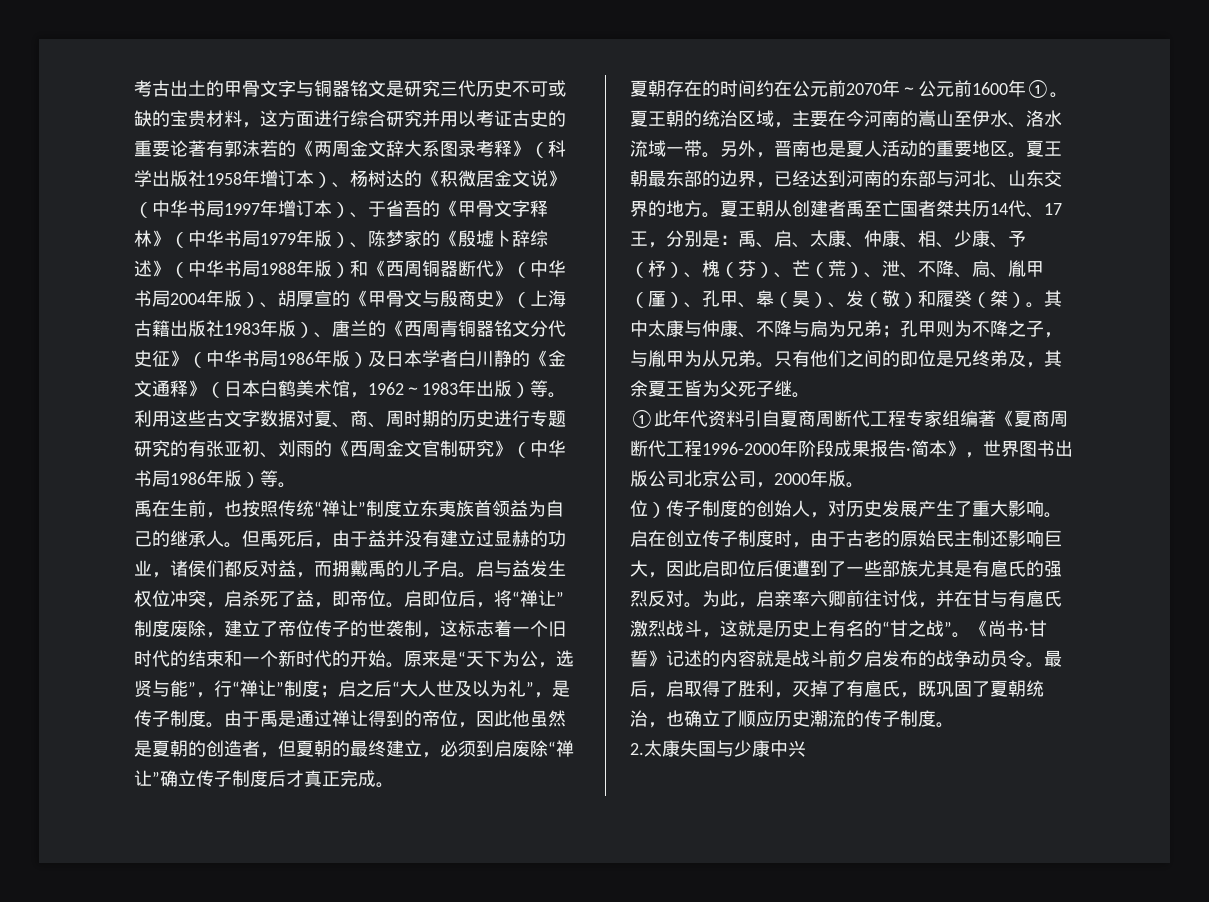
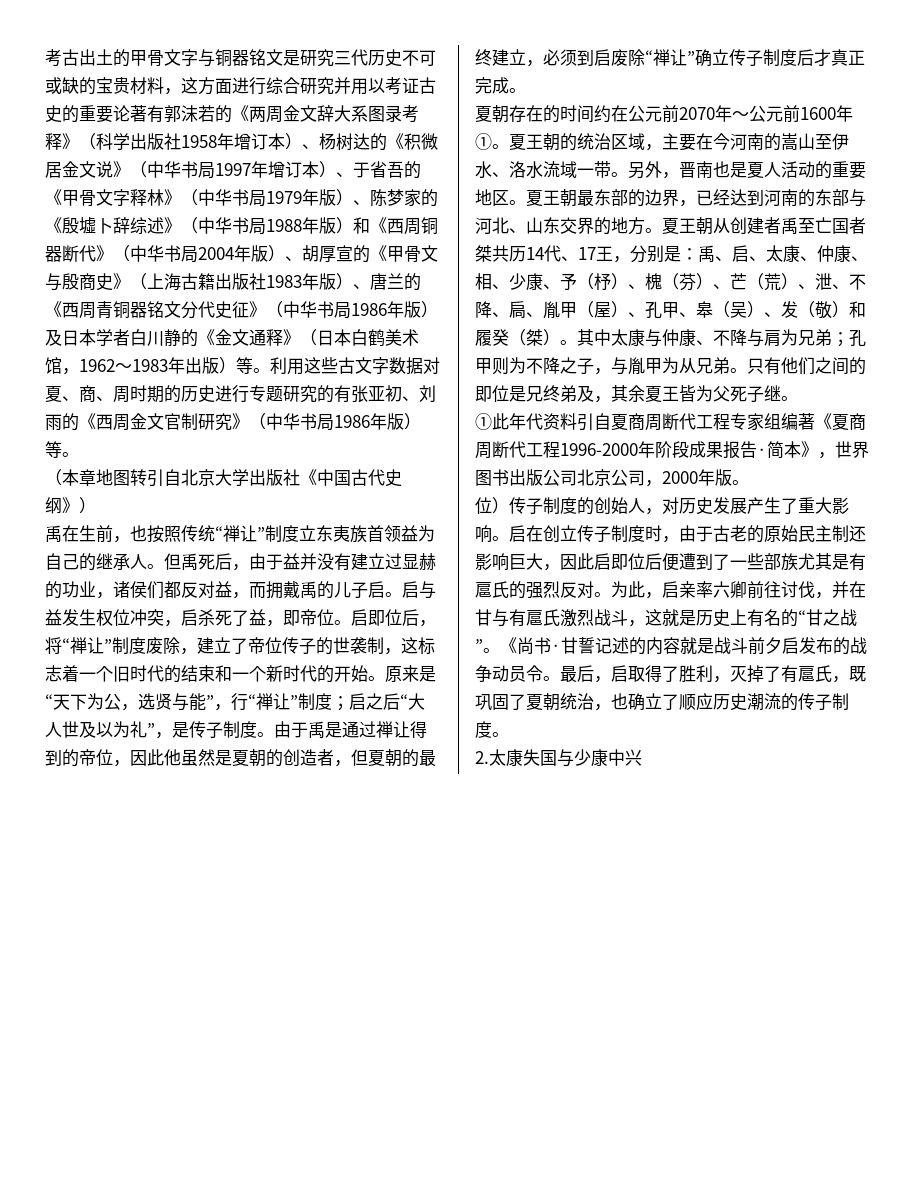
(296, 485) none -> [45,469,402,487] [45,497,96,514] // （本章地图转引自北京大学出版社《中国古代史纲》）
[648,291,666,307] 厪 -> [594,302,611,318] 屋
[792,291,810,307] 昊 -> [730,302,747,318] 吴
[810,320,828,337] 扃 -> [764,330,781,346] 肩
[648,650,666,667] 》 -> (595, 645) none

